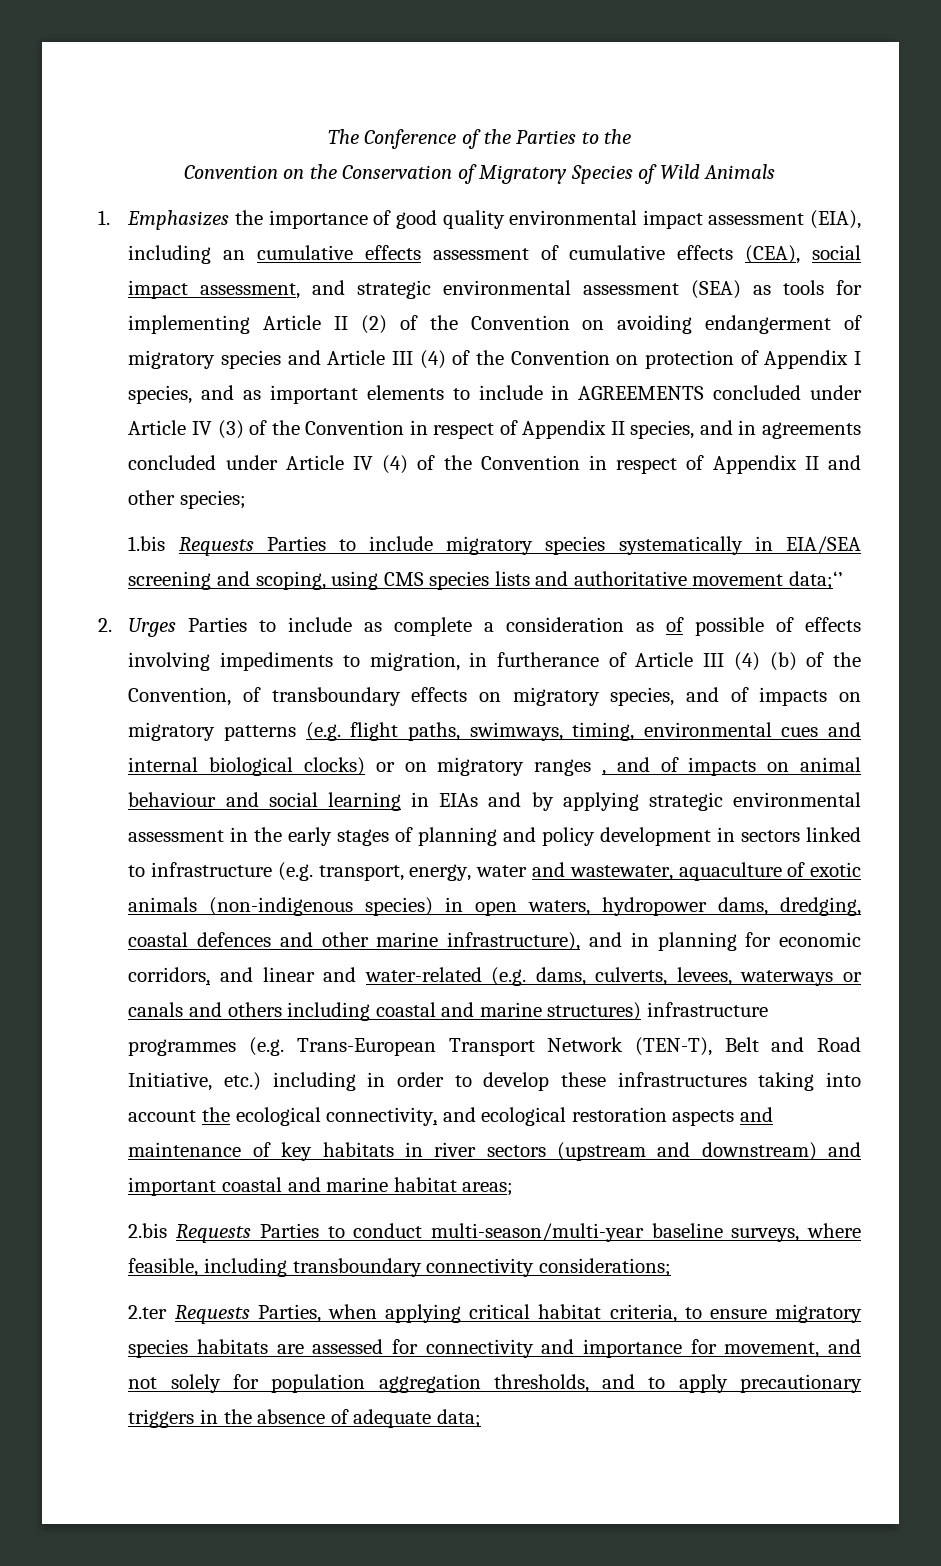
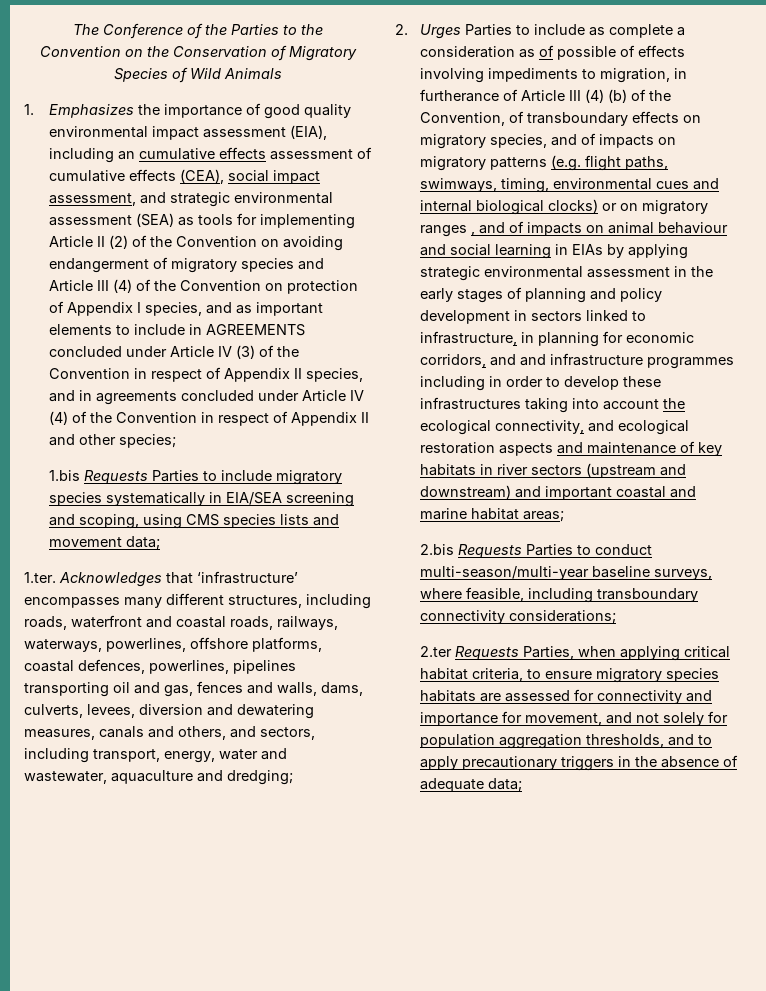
[573,571,843,590] authoritative movement data;‘’ -> [48,536,160,550] [24,571,298,587] [24,593,371,609] [24,615,338,630] [24,637,322,652] [24,659,296,674] [24,681,363,697] [24,704,314,719] [24,726,315,740] [24,748,287,763] [24,770,293,785] movement data; // 1.ter. Acknowledges that ‘infrastructure’ encompasses many different structures, including roads, waterfront and coastal roads, railways, waterways, powerlines, offshore platforms, coastal defences, powerlines, pipelines transporting oil and gas, fences and walls, dams, culverts, levees, diversion and dewatering measures, canals and others, and sectors, including transport, energy, water and wastewater, aquaculture and dredging;
[488,792,522,807] and -> (603, 249) none
[151,862,861,881] [128,897,861,916] [128,932,622,951] infrastructure (e.g. transport, energy, water and wastewater, aquaculture of exotic animals (non-indigenous species) in open waters, hydropower dams, dredging, coastal defences and other marine infrastructure), and -> [419,331,517,346] infrastructure,
[262,967,862,986] [128,1002,768,1021] [128,1037,862,1056] [128,1072,262,1091] linear and water-related (e.g. dams, culverts, levees, waterways or canals and others including coastal and marine structures) infrastructure programmes (e.g. Trans-European Transport Network (TEN-T), Belt and Road Initiative, etc.) -> [519,353,734,369] and infrastructure programmes

